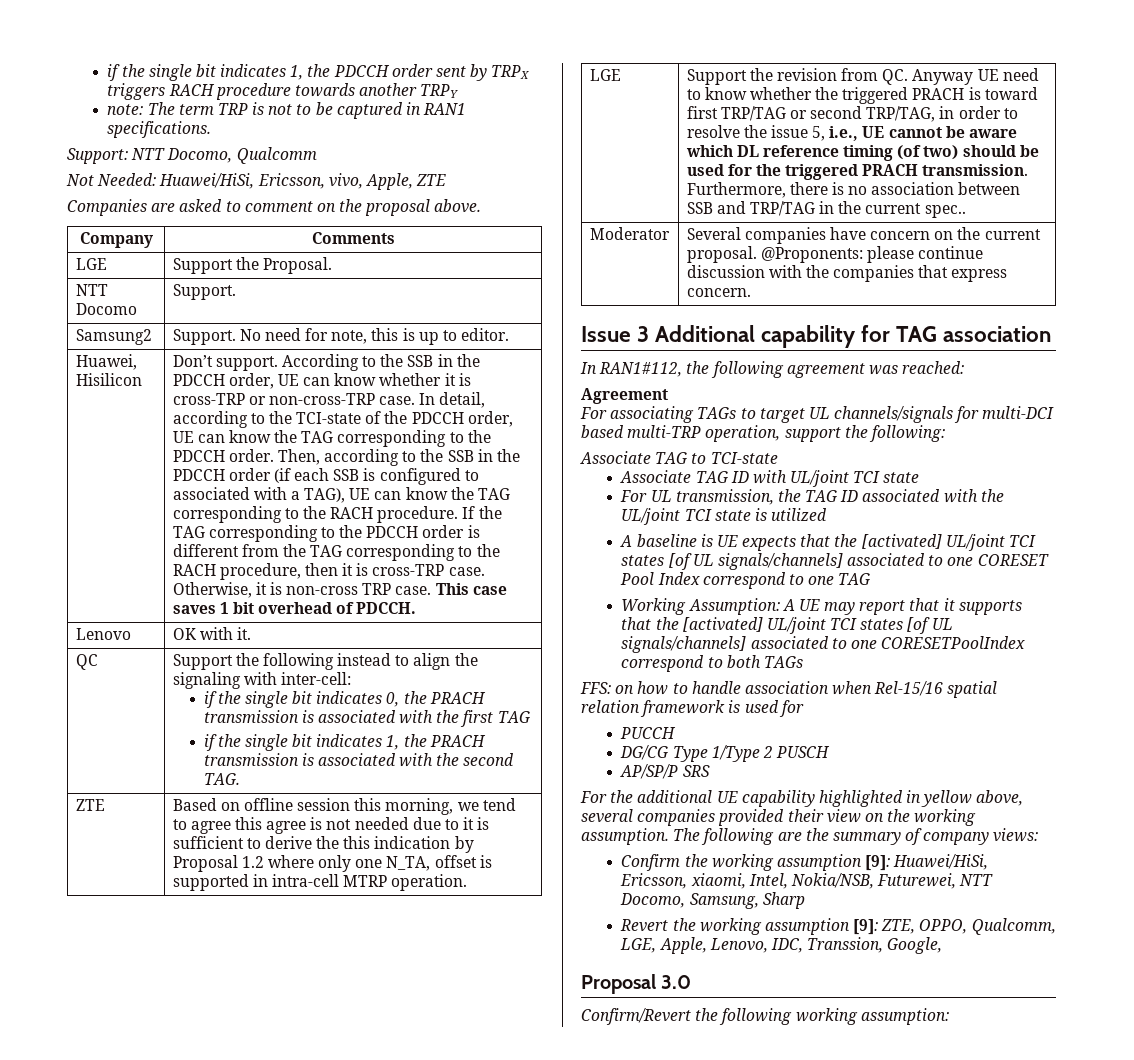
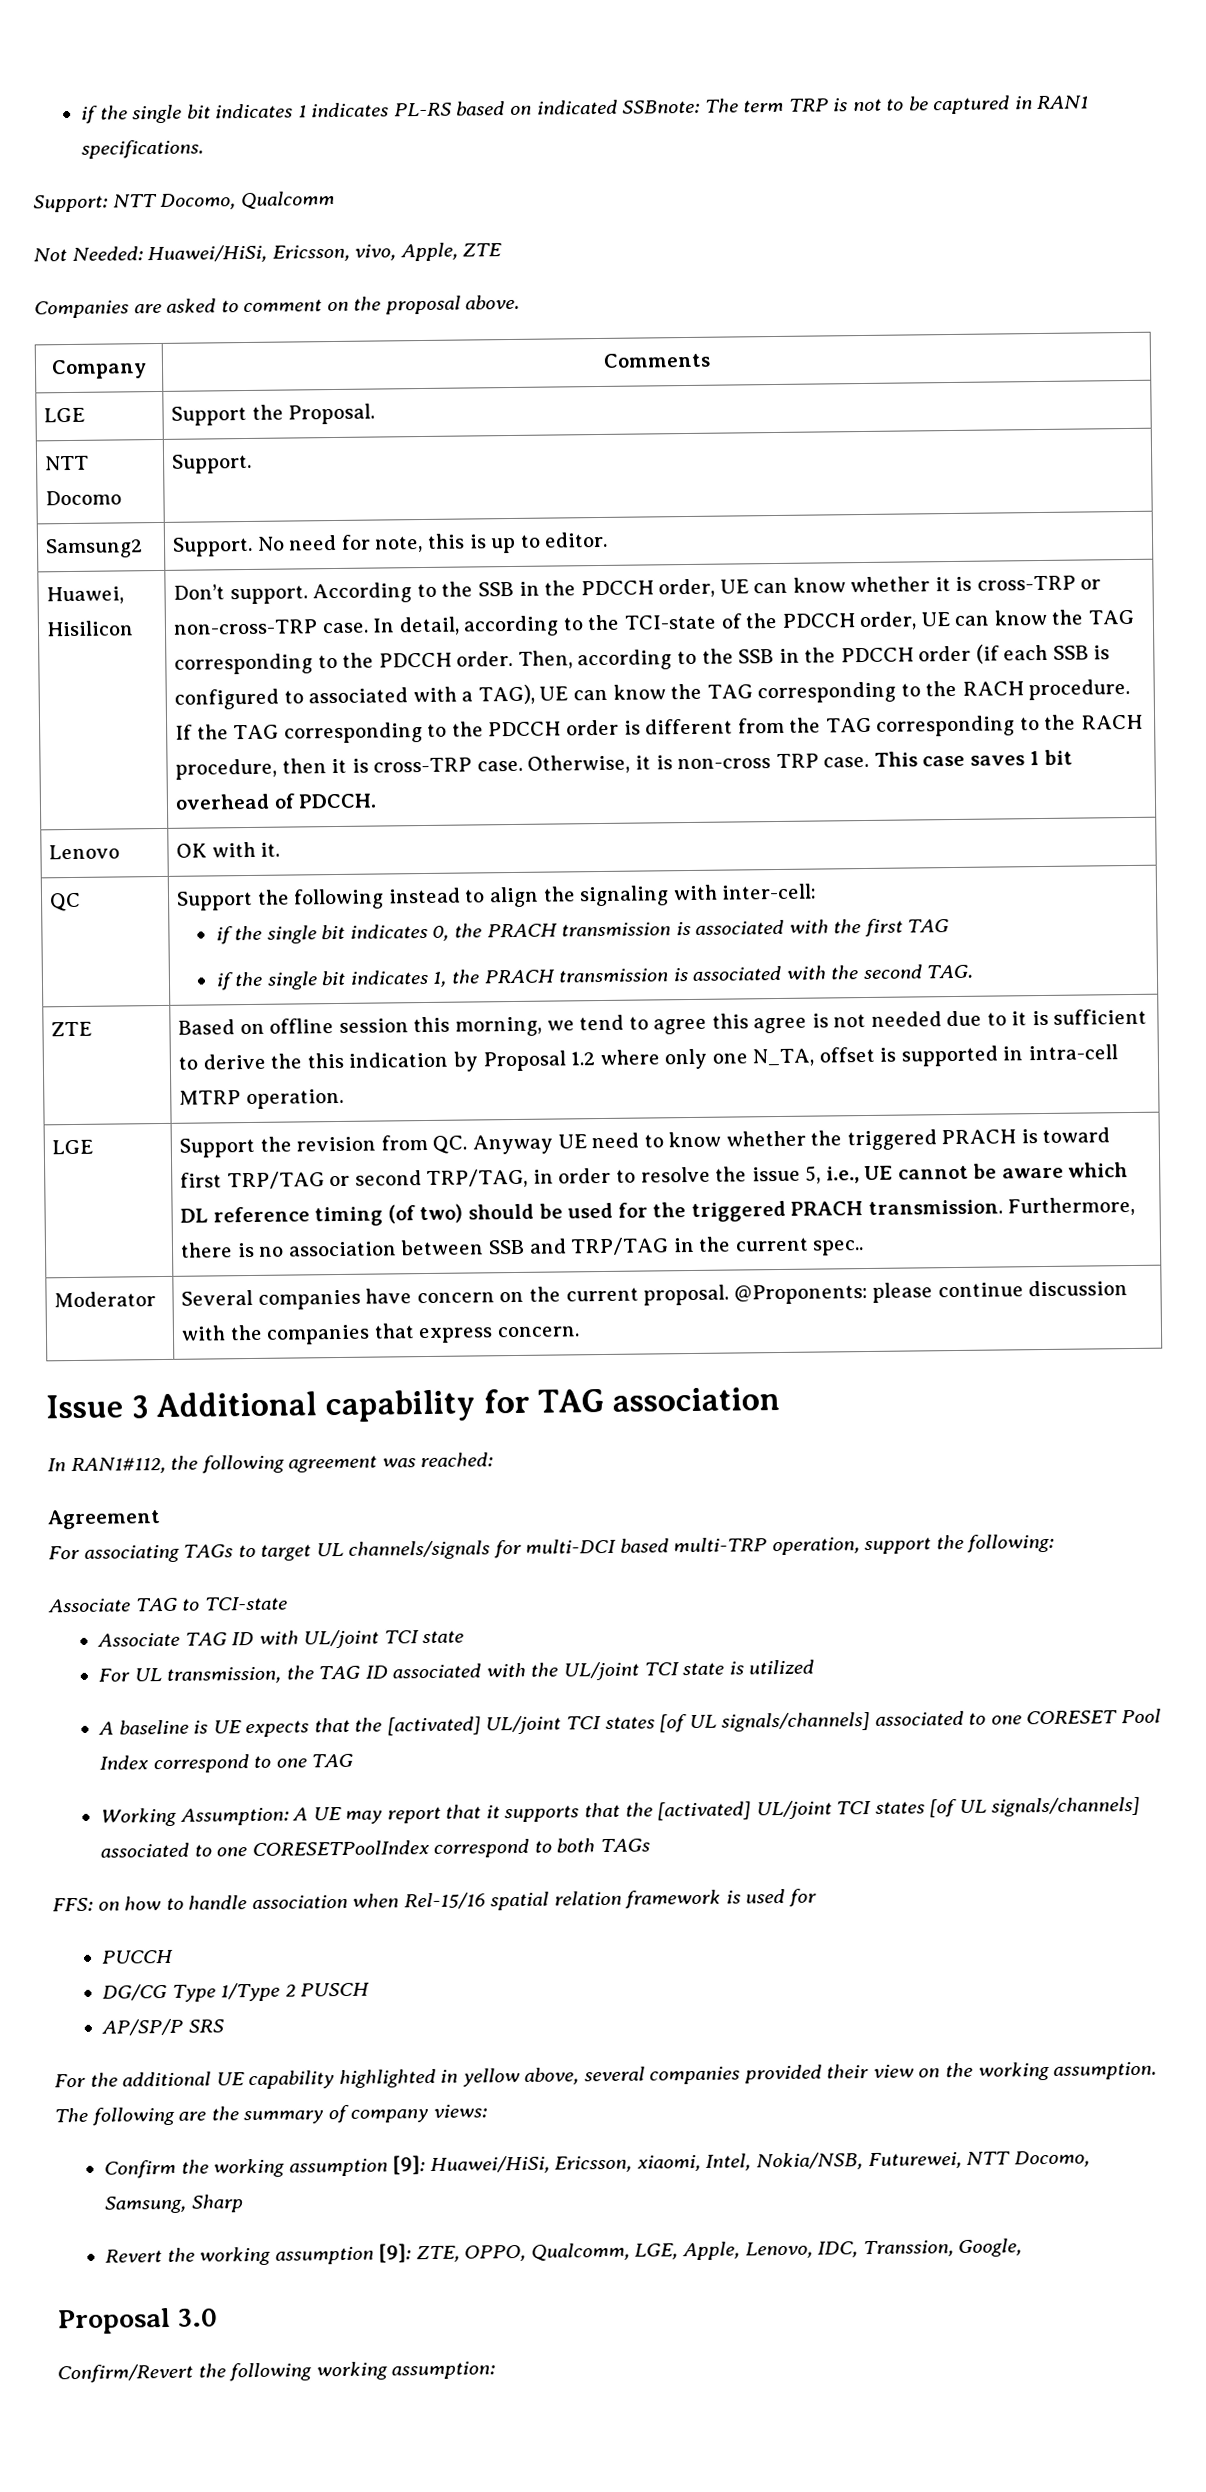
[107,64,530,81] [107,83,459,100] [107,104,144,115] if the single bit indicates 1, the PDCCH order sent by TRPX triggers RACH procedure towards another TRPY // note: -> [81,99,701,124] if the single bit indicates 1 indicates PL-RS based on indicated SSBnote:

